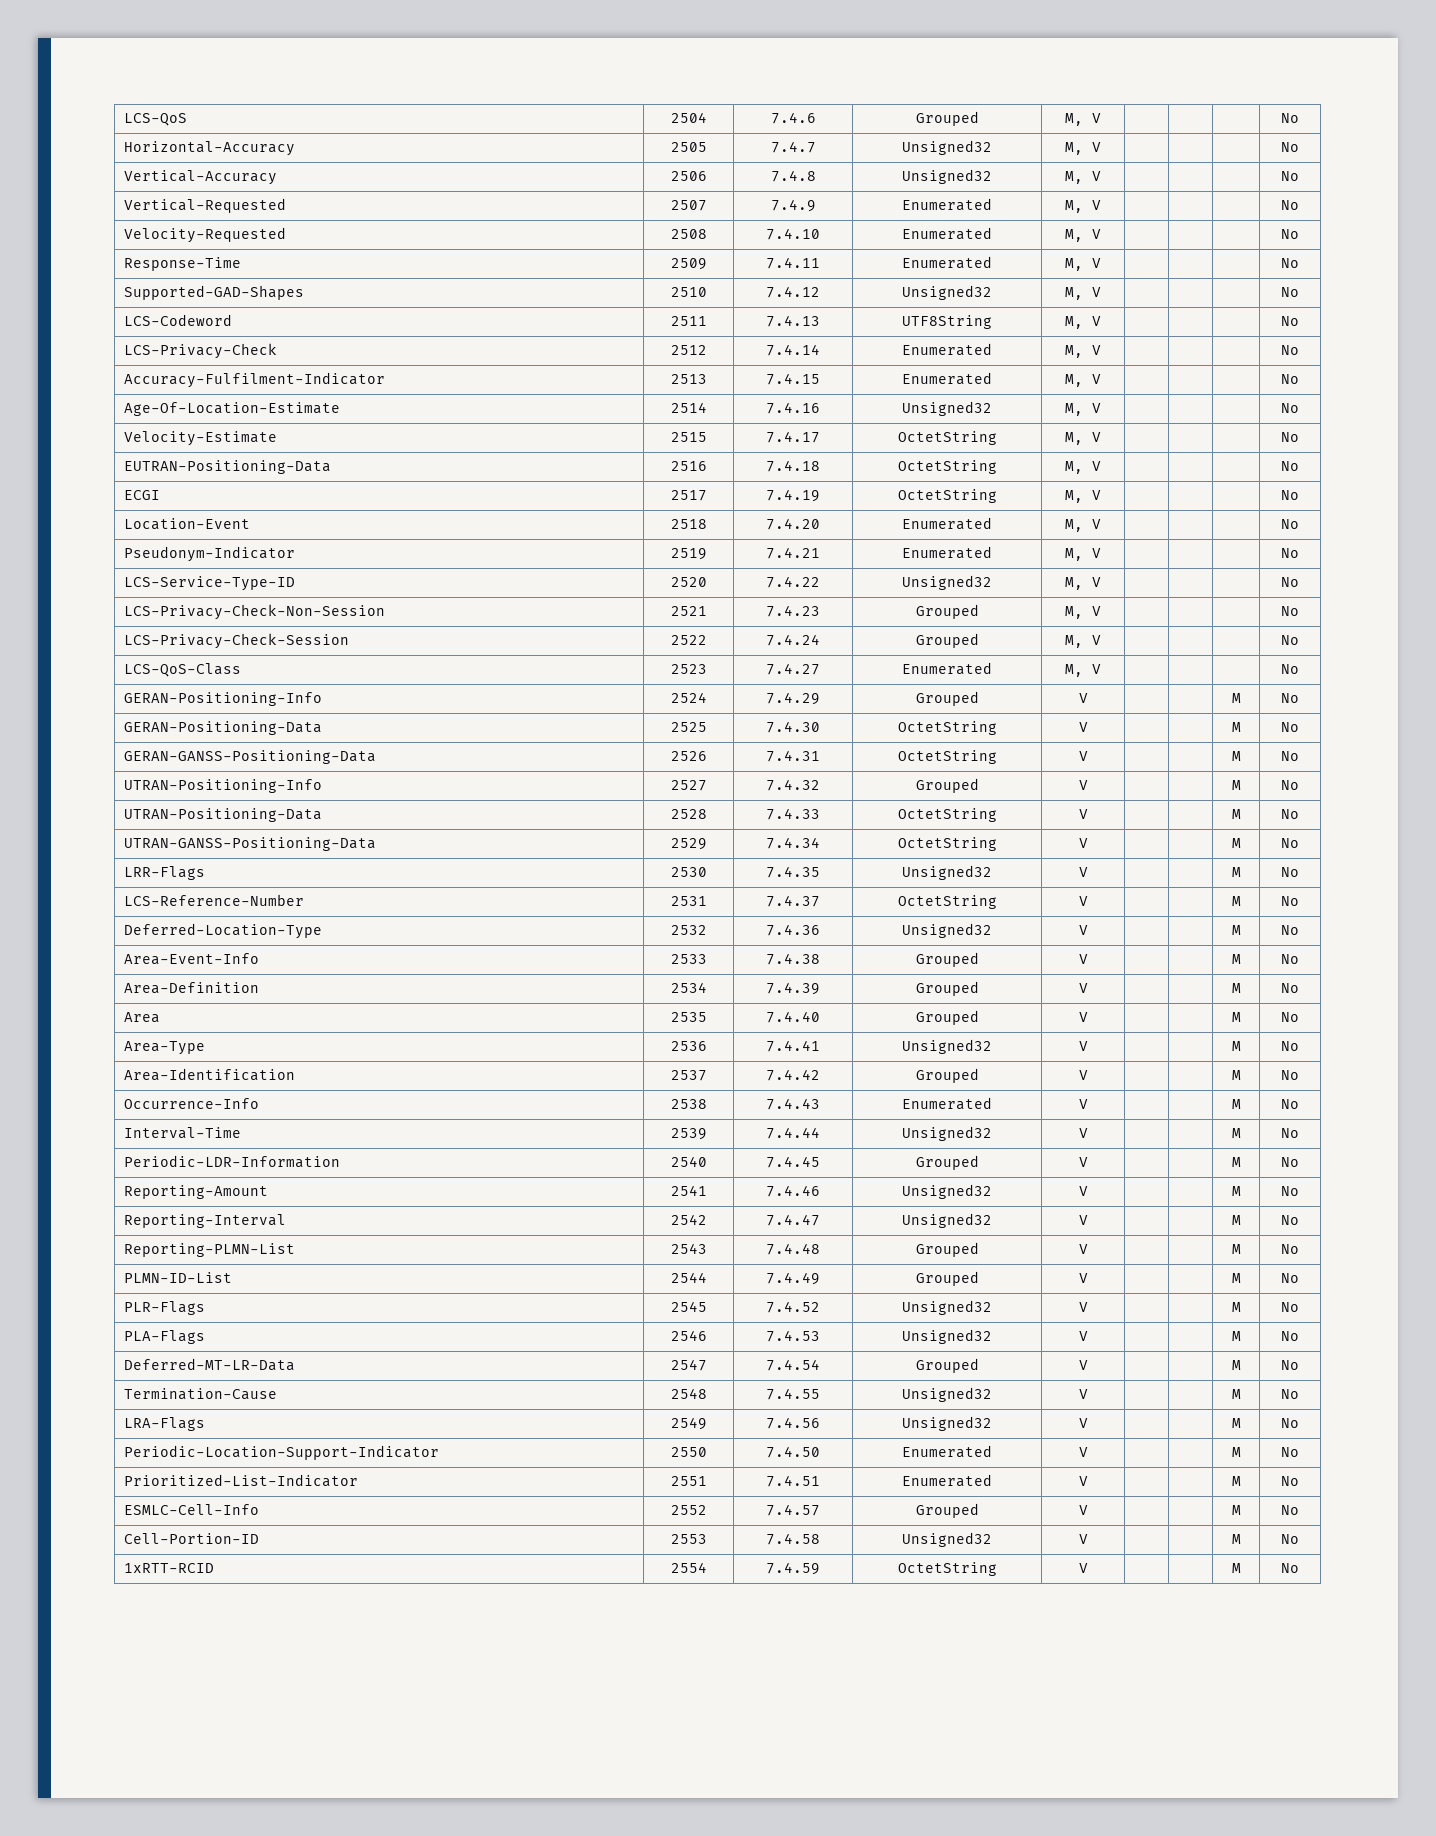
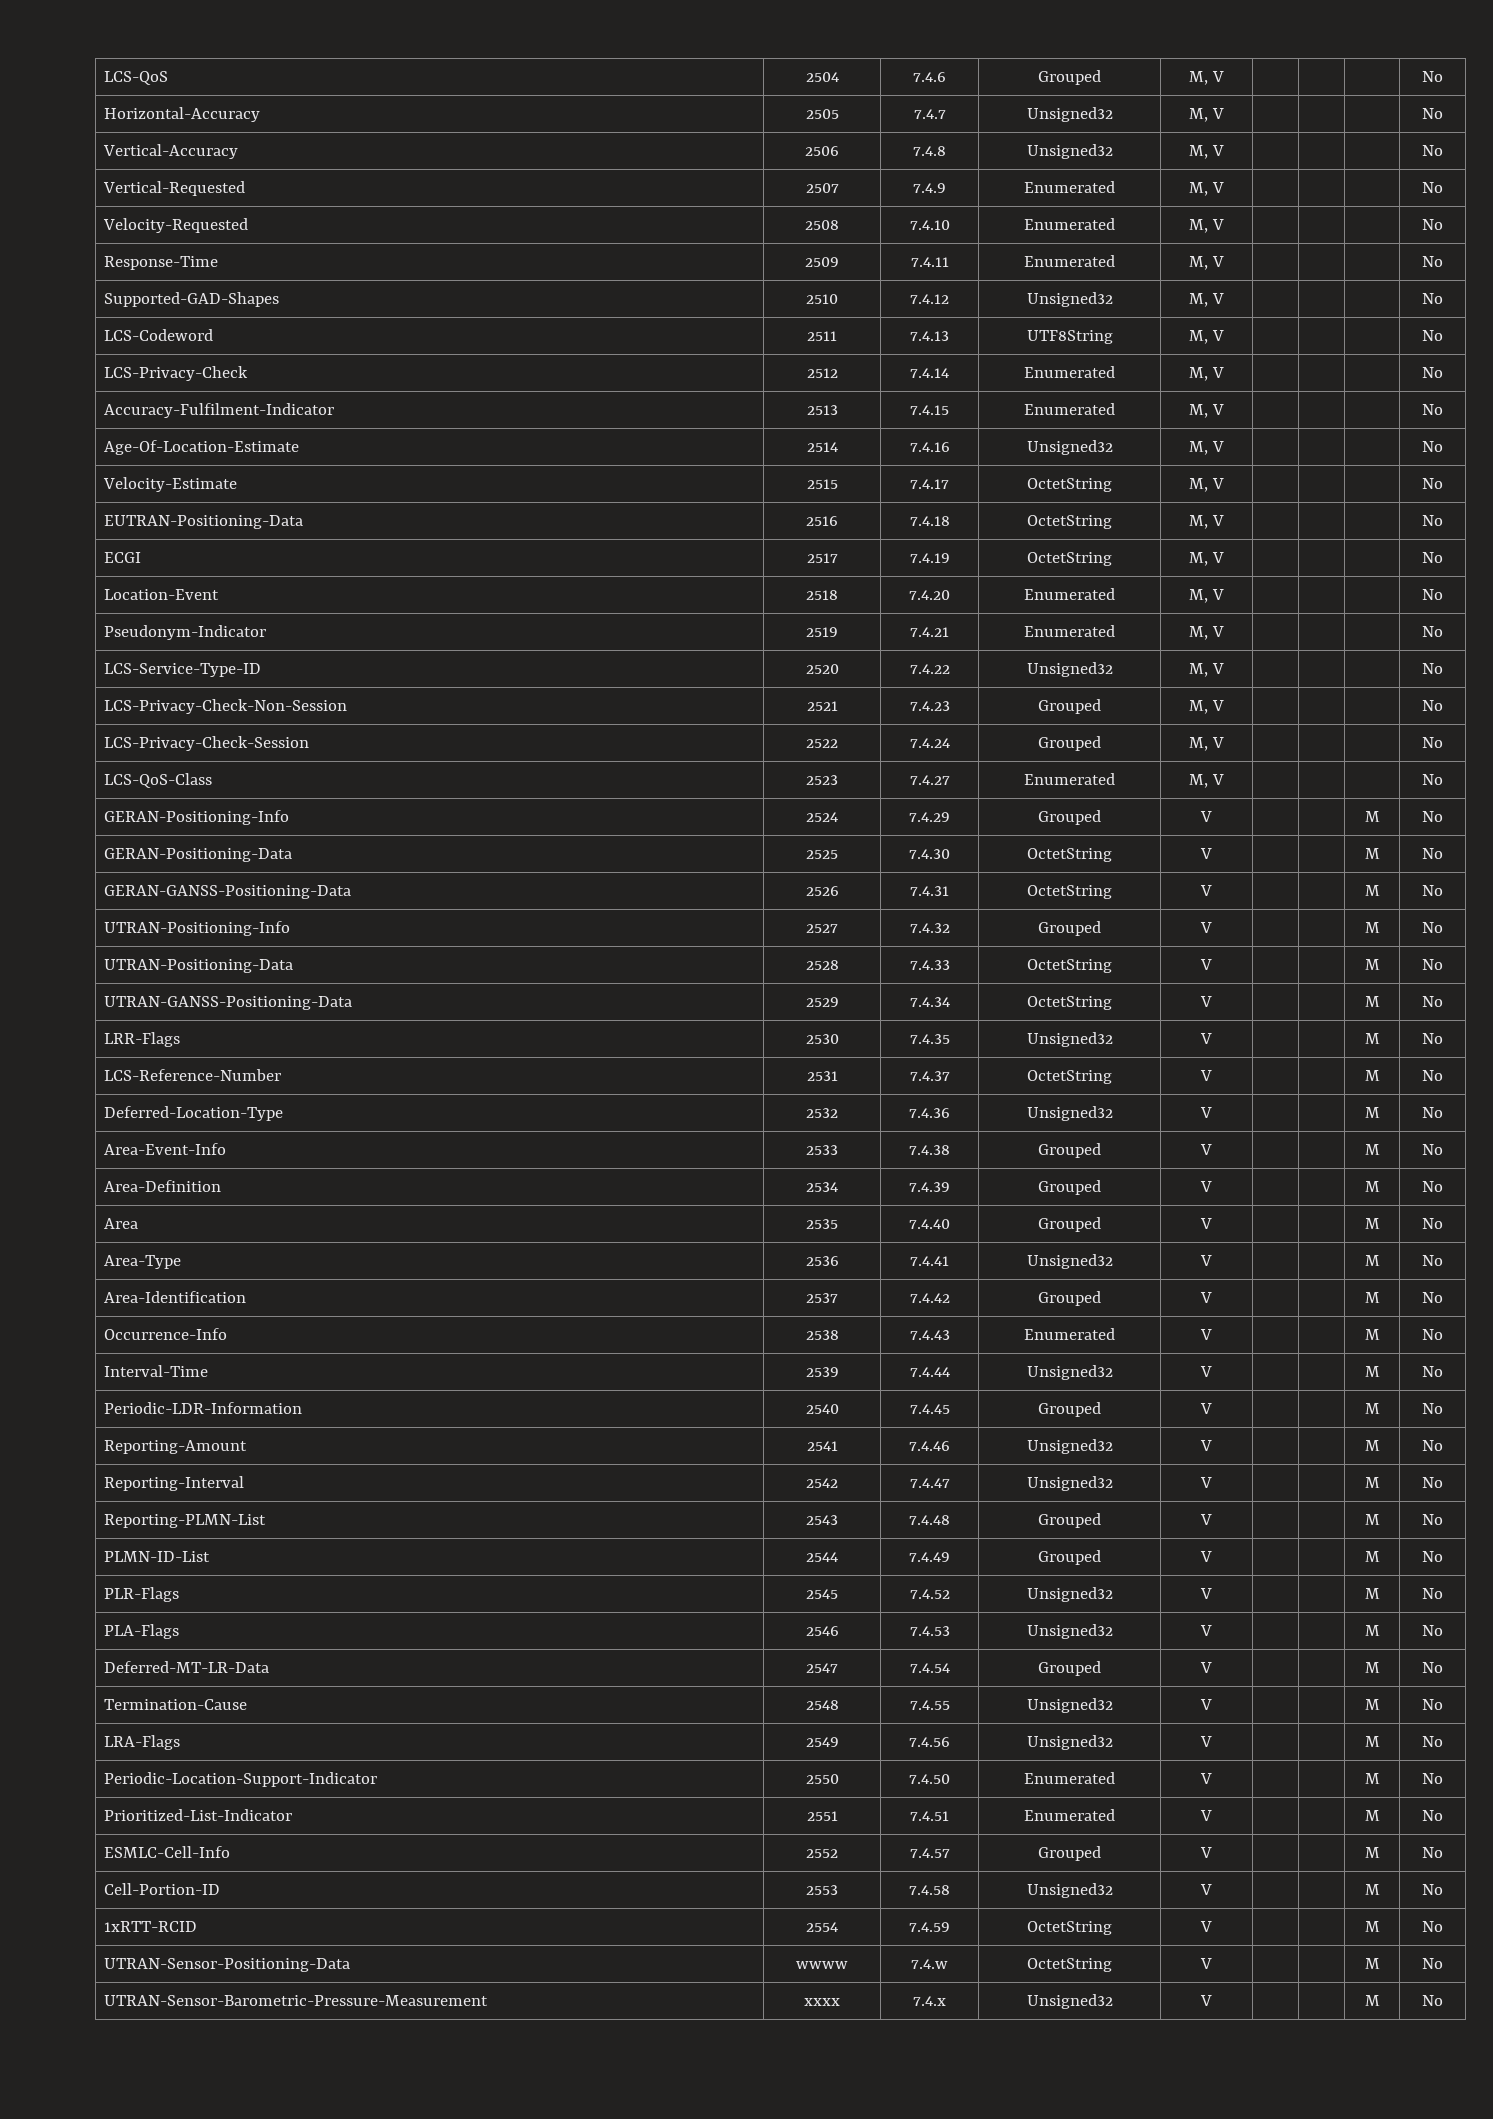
(1299, 1568) none -> [103,1958,350,1972] [795,1961,848,1969] [910,1959,948,1969] [1027,1958,1112,1972] [1200,1958,1212,1969] [1364,1958,1380,1969] [1422,1958,1443,1969] [103,1995,488,2006] [803,1998,840,2006] [912,1996,946,2006] [1026,1994,1113,2009] [1200,1995,1212,2006] [1364,1995,1380,2006] [1422,1995,1443,2006] // UTRAN-Sensor-Positioning-Data | wwww | 7.4.w | OctetString | V | | | M | No // UTRAN-Sensor-Barometric-Pressure-Measurement | xxxx | 7.4.x | Unsigned32 | V | | | M | No

